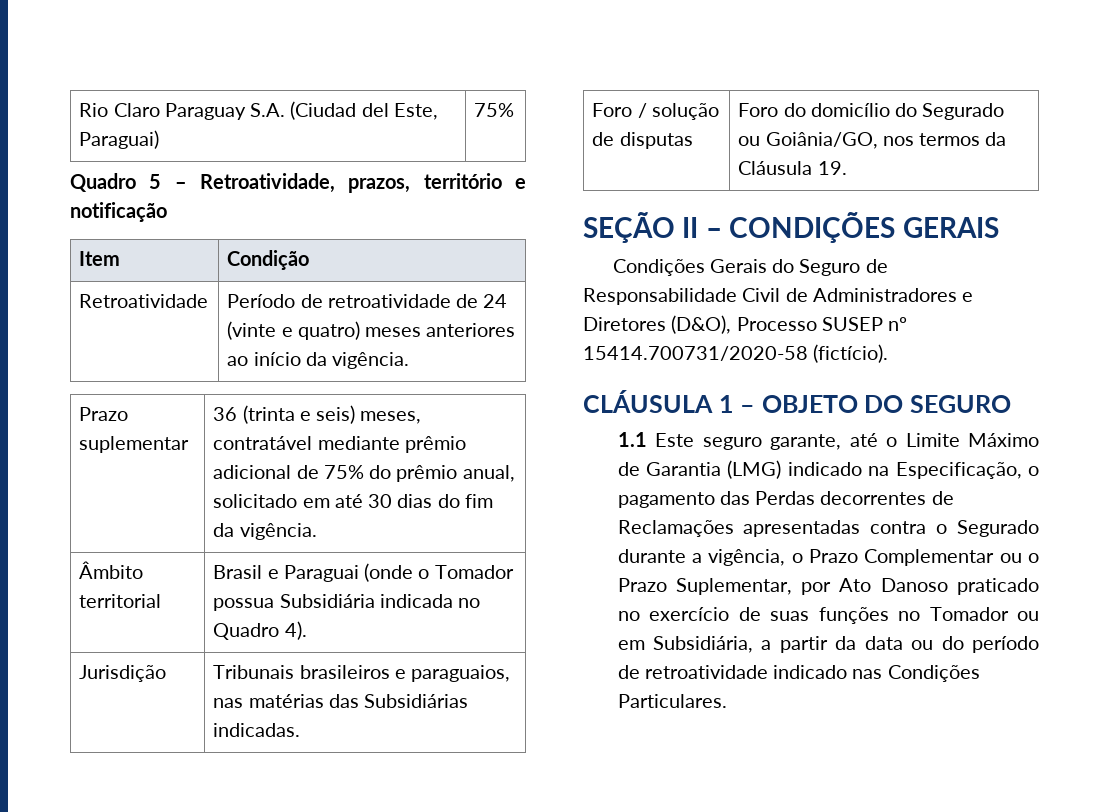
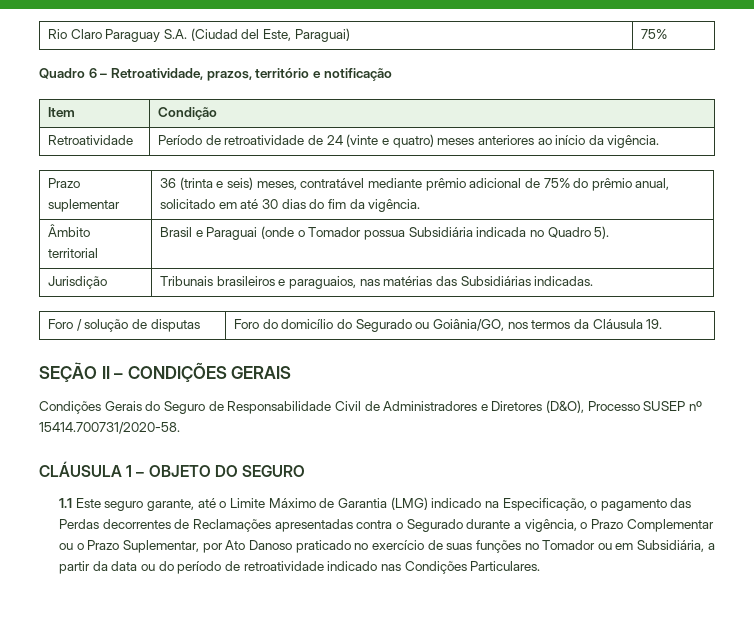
[149,174,162,189] 5 -> [88,68,97,78] 6
[284,621,307,640] 4). -> [594,226,610,239] 5).
[583,344,889,363] 15414.700731/2020-58 (fictício). -> [39,422,180,434] 15414.700731/2020-58.

